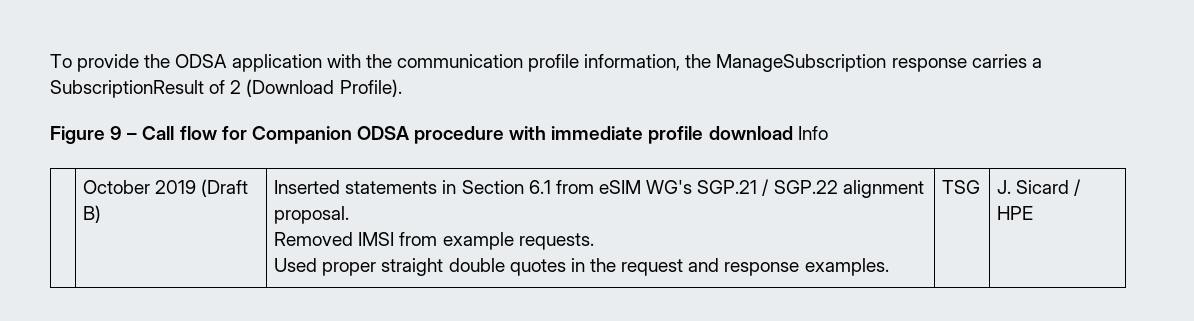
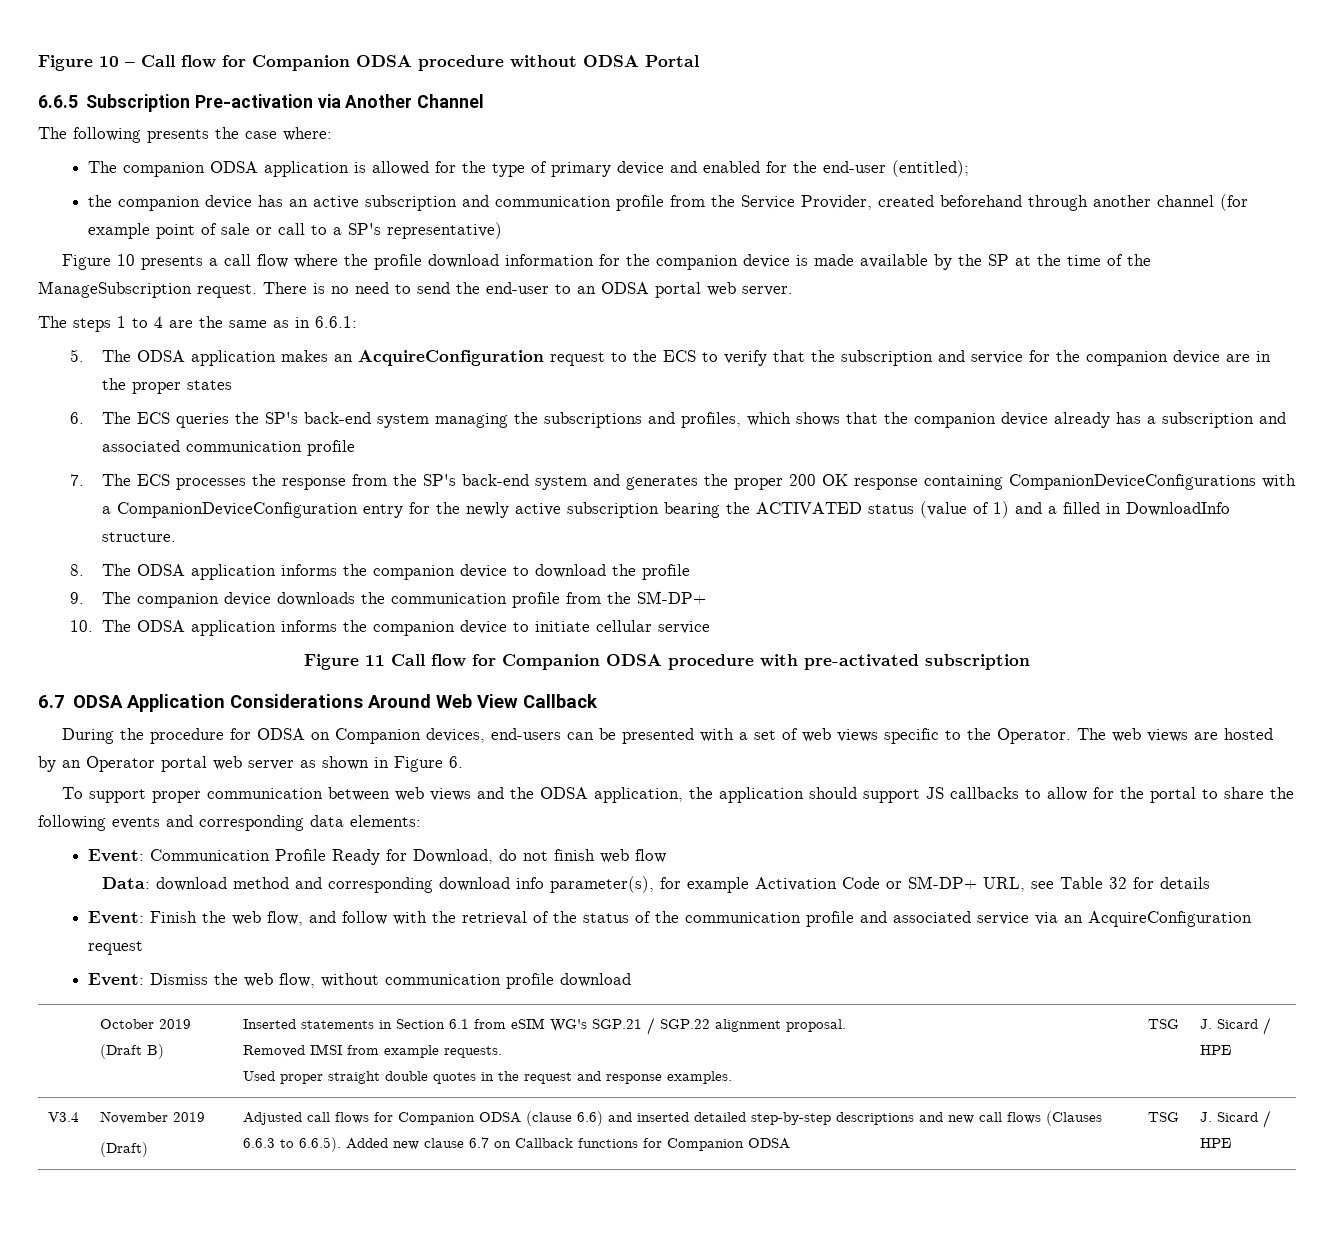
[50,54,1042,72] [50,79,402,98] [50,126,123,144] To provide the ODSA application with the communication profile information, the ManageSubscription response carries a SubscriptionResult of 2 (Download Profile). // Figure 9 -> [38,55,119,71] Figure 10
[509,126,828,144] with immediate profile download Info -> [510,55,699,68] [38,94,485,112] [38,127,332,143] [88,160,970,177] [88,194,1249,211] [88,222,503,239] [62,254,1152,270] [38,281,793,298] [38,316,357,332] [69,349,1271,366] [101,378,232,394] [69,412,1286,428] [101,440,355,456] [69,474,1296,490] [101,501,1230,518] [101,532,176,542] [69,564,690,580] [69,591,706,608] [69,620,710,636] [304,654,1030,670] [38,694,599,712] [62,728,1274,744] [38,756,463,772] [62,787,1295,803] [38,815,421,831] [88,849,667,865] [101,876,1210,893] [88,911,1253,927] [88,941,144,955] [88,973,632,989] without ODSA Portal // 6.6.5 Subscription Pre-activation via Another Channel // The following presents the case where: // The companion ODSA application is allowed for the type of primary device and enabled for the end-user (entitled); // the companion device has an active subscription and communication profile from the Service Provider, created beforehand through another channel (for example point of sale or call to a SP's representative) // Figure 10 presents a call flow where the profile download information for the companion device is made available by the SP at the time of the ManageSubscription request. There is no need to send the end-user to an ODSA portal web server. // The steps 1 to 4 are the same as in 6.6.1: // 5. The ODSA application makes an AcquireConfiguration request to the ECS to verify that the subscription and service for the companion device are in the proper states // 6. The ECS queries the SP's back-end system managing the subscriptions and profiles, which shows that the companion device already has a subscription and associated communication profile // 7. The ECS processes the response from the SP's back-end system and generates the proper 200 OK response containing CompanionDeviceConfigurations with a CompanionDeviceConfiguration entry for the newly active subscription bearing the ACTIVATED status (value of 1) and a filled in DownloadInfo structure. // 8. The ODSA application informs the companion device to download the profile // 9. The companion device downloads the communication profile from the SM-DP+ // 10. The ODSA application informs the companion device to initiate cellular service // Figure 11 Call flow for Companion ODSA procedure with pre-activated subscription // 6.7 ODSA Application Considerations Around Web View Callback // During the procedure for ODSA on Companion devices, end-users can be presented with a set of web views specific to the Operator. The web views are hosted by an Operator portal web server as shown in Figure 6. // To support proper communication between web views and the ODSA application, the application should support JS callbacks to allow for the portal to share the following events and corresponding data elements: // Event: Communication Profile Ready for Download, do not finish web flow // Data: download method and corresponding download info parameter(s), for example Activation Code or SM-DP+ URL, see Table 32 for details // Event: Finish the web flow, and follow with the retrieval of the status of the communication profile and associated service via an AcquireConfiguration request // Event: Dismiss the web flow, without communication profile download
(1034, 213) none -> [48,1112,80,1122] [100,1111,206,1124] [100,1142,149,1157] [243,1111,1103,1126] [243,1137,791,1152] [1148,1112,1180,1122] [1200,1110,1272,1128] [1200,1138,1232,1148] // V3.4 | November 2019 // (Draft) | Adjusted call flows for Companion ODSA (clause 6.6) and inserted detailed step-by-step descriptions and new call flows (Clauses 6.6.3 to 6.6.5). Added new clause 6.7 on Callback functions for Companion ODSA | TSG | J. Sicard / HPE

